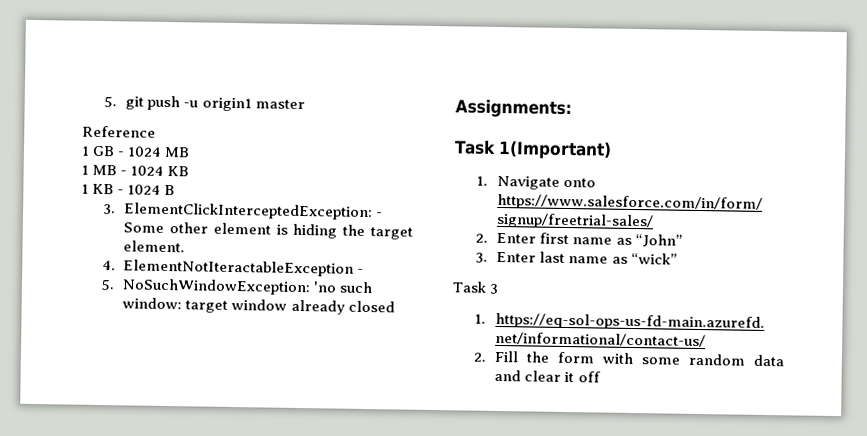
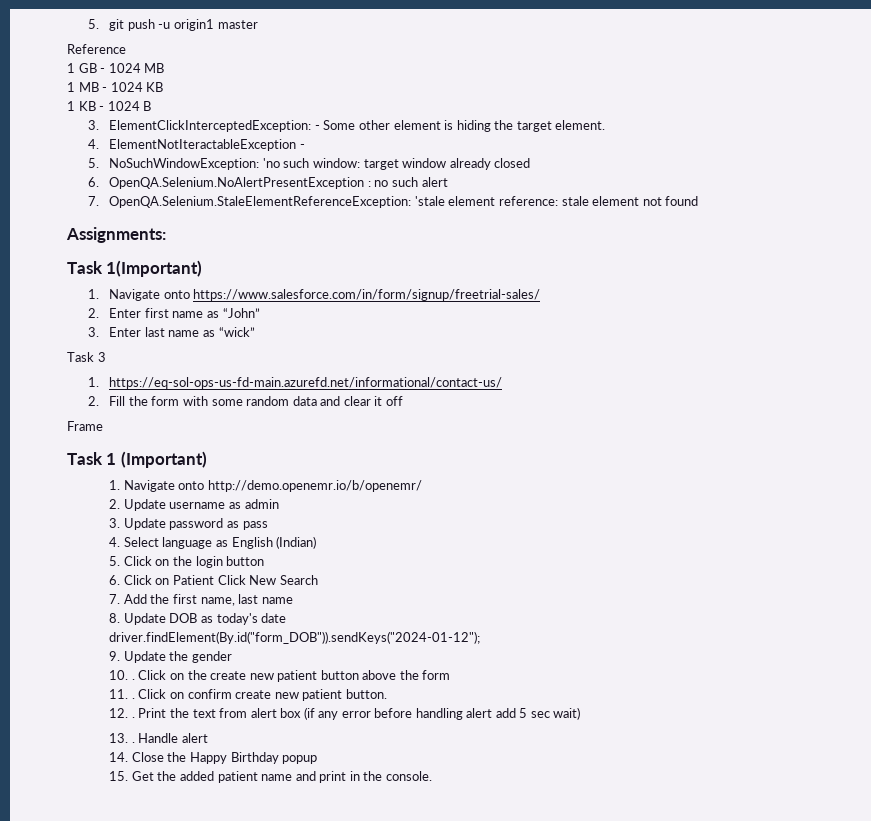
(395, 306) none -> [88,177,448,189] [88,196,699,208] // 6. OpenQA.Selenium.NoAlertPresentException : no such alert // 7. OpenQA.Selenium.StaleElementReferenceException: 'stale element reference: stale element not found
(601, 377) none -> [67,421,103,431] [67,451,207,468] [109,480,422,492] [109,499,279,511] [109,518,268,530] [109,536,317,549] [109,556,265,568] [109,575,318,585] [109,594,293,606] [109,613,287,625] [109,631,481,644] [109,651,232,663] [109,670,451,682] [109,689,387,701] [109,707,581,720] [109,733,208,743] [109,752,318,764] [109,771,432,783] // Frame // Task 1 (Important) // 1. Navigate onto http://demo.openemr.io/b/openemr/ // 2. Update username as admin // 3. Update password as pass // 4. Select language as English (Indian) // 5. Click on the login button // 6. Click on Patient Click New Search // 7. Add the first name, last name // 8. Update DOB as today's date // driver.findElement(By.id("form_DOB")).sendKeys("2024-01-12"); // 9. Update the gender // 10. . Click on the create new patient button above the form // 11. . Click on confirm create new patient button. // 12. . Print the text from alert box (if any error before handling alert add 5 sec wait) // 13. . Handle alert // 14. Close the Happy Birthday popup // 15. Get the added patient name and print in the console.

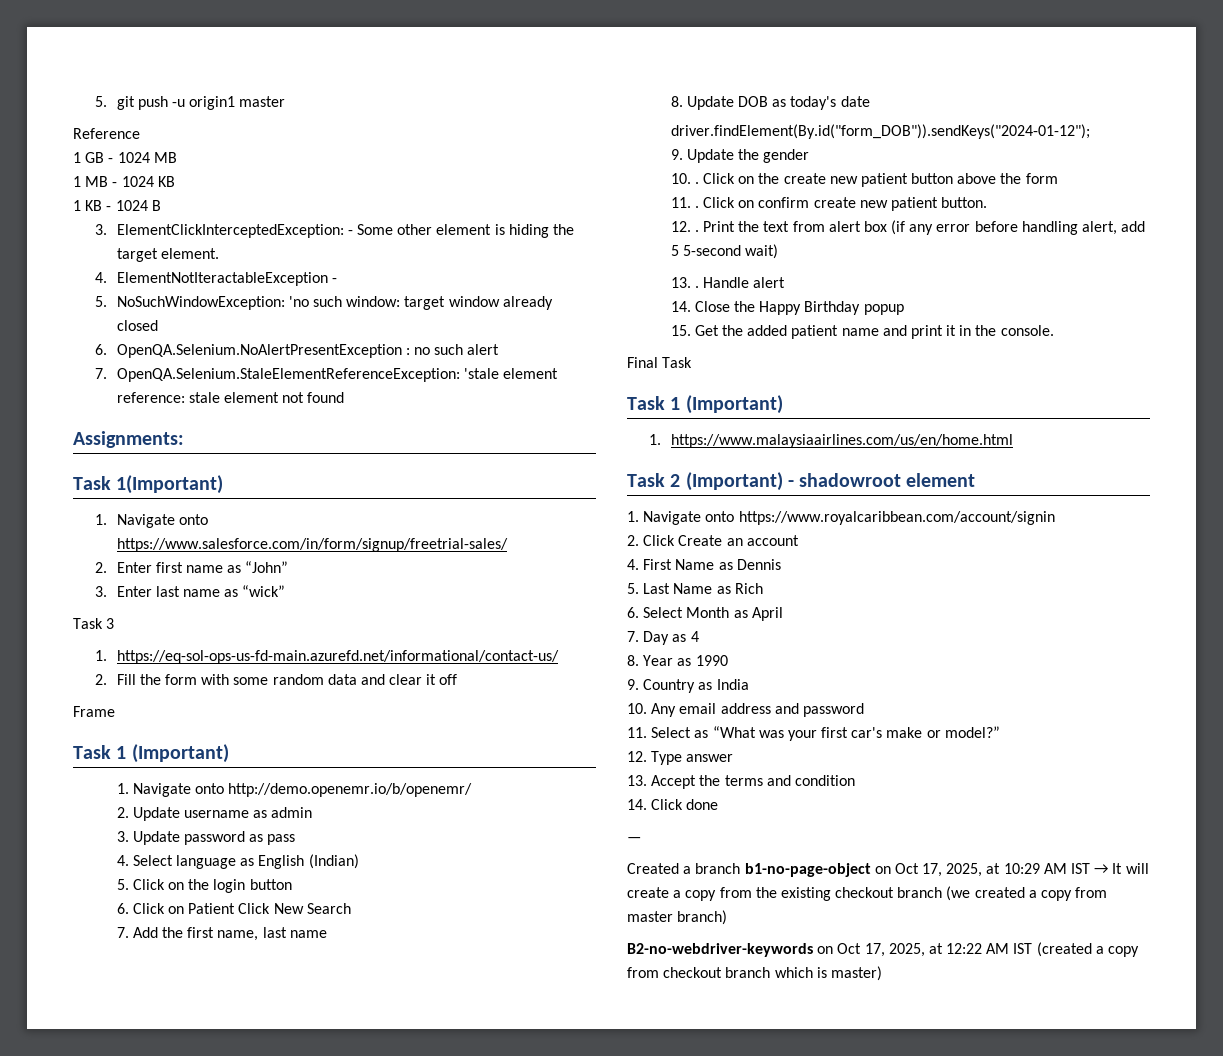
[466,708,493,718] alert -> [1082,221,1118,235] alert,
[530,711,550,718] sec -> [682,245,741,256] 5-second
(347, 777) none -> [946,325,957,336] it
(432, 776) none -> [627,357,693,368] [627,395,783,414] [648,434,1013,448] [627,472,976,491] [627,511,1055,525] [627,535,799,546] [627,559,781,570] [627,583,763,594] [627,607,783,621] [627,631,699,645] [627,655,728,666] [627,679,749,693] [627,703,864,717] [627,726,1000,741] [627,751,734,765] [627,775,855,789] [627,799,719,810] [627,837,641,842] [627,863,1149,877] [627,886,1108,901] [627,910,728,925] [627,942,1140,957] [627,966,882,981] // Final Task // Task 1 (Important) // 1. https://www.malaysiaairlines.com/us/en/home.html // Task 2 (Important) - shadowroot element // 1. Navigate onto https://www.royalcaribbean.com/account/signin // 2. Click Create an account // 4. First Name as Dennis // 5. Last Name as Rich // 6. Select Month as April // 7. Day as 4 // 8. Year as 1990 // 9. Country as India // 10. Any email address and password // 11. Select as “What was your first car's make or model?” // 12. Type answer // 13. Accept the terms and condition // 14. Click done // — // Created a branch b1-no-page-object on Oct 17, 2025, at 10:29 AM IST → It will create a copy from the existing checkout branch (we created a copy from master branch) // B2-no-webdriver-keywords on Oct 17, 2025, at 12:22 AM IST (created a copy from checkout branch which is master)

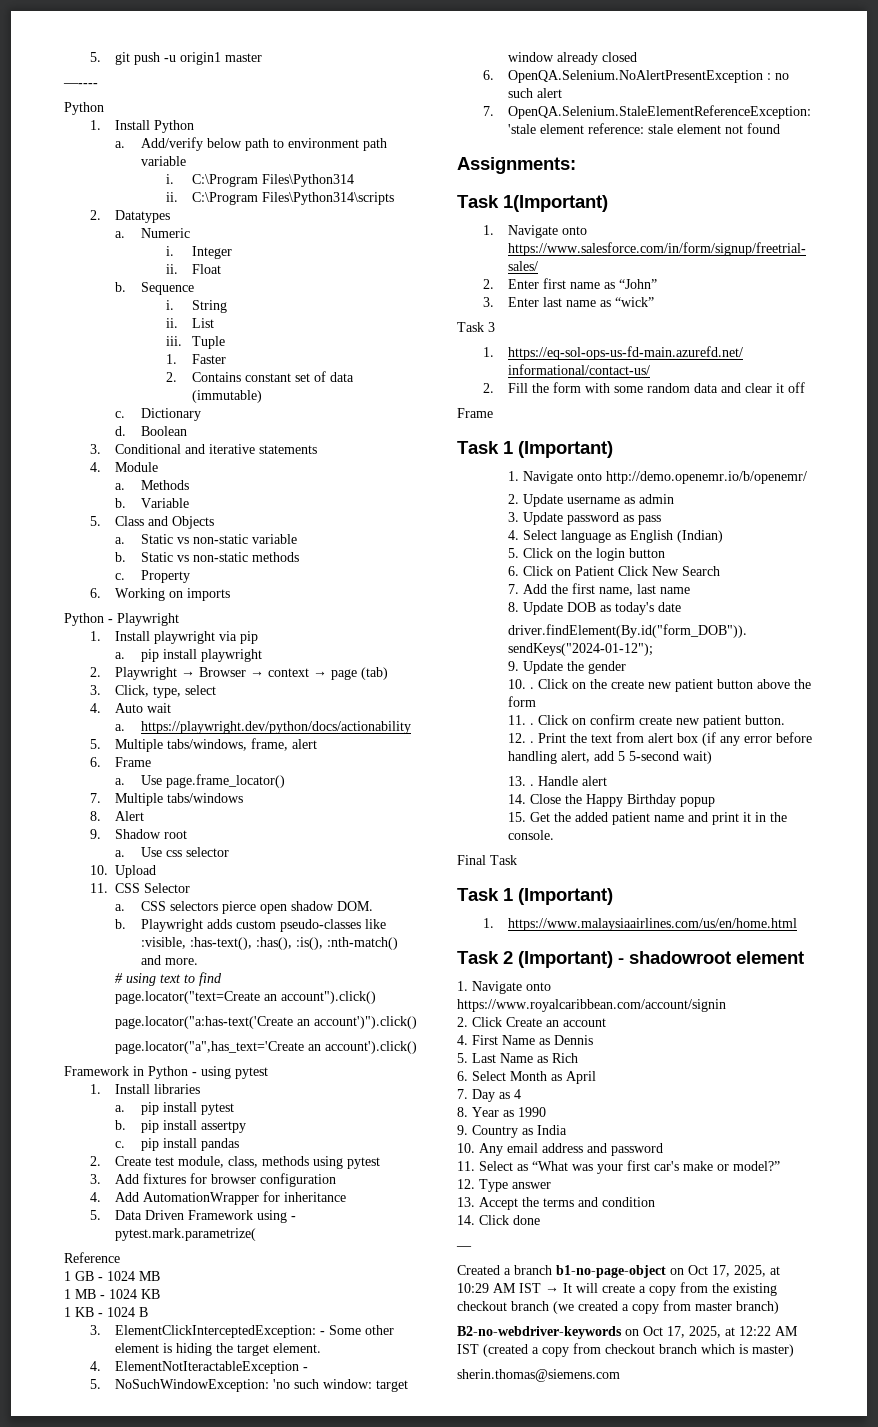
(286, 101) none -> [63,83,98,87] [64,102,104,115] [89,120,195,133] [115,137,387,151] [140,156,186,166] [166,174,354,187] [166,192,394,205] [89,210,171,223] [115,228,190,238] [166,246,232,259] [166,264,221,274] [115,282,194,295] [166,300,227,313] [166,318,214,328] [166,336,225,349] [166,354,226,364] [166,371,354,382] [191,390,262,403] [115,408,201,421] [115,426,187,436] [89,444,318,454] [89,462,159,472] [115,480,189,490] [115,498,189,508] [89,516,215,529] [115,534,297,544] [115,552,299,562] [115,570,190,583] [89,588,231,601] [64,613,179,626] [89,631,259,644] [115,649,262,662] [89,667,389,680] [89,685,217,698] [89,703,172,713] [115,721,411,734] [89,738,318,752] [89,757,152,767] [115,774,285,788] [89,793,244,806] [89,811,145,821] [89,829,188,839] [115,847,229,857] [89,865,157,878] [89,883,191,893] [115,901,373,914] [115,919,386,932] [140,937,398,950] [140,955,198,965] [115,972,223,986] [115,991,377,1004] [115,1016,418,1029] [115,1041,418,1054] [64,1066,268,1079] [89,1084,201,1094] [115,1102,234,1115] [115,1120,246,1133] [115,1138,239,1151] [89,1156,381,1169] [89,1173,337,1187] [89,1191,347,1205] [89,1210,297,1223] [115,1228,257,1241] // —---- // Python // 1. Install Python // a. Add/verify below path to environment path variable // i. C:\Program Files\Python314 // ii. C:\Program Files\Python314\scripts // 2. Datatypes // a. Numeric // i. Integer // ii. Float // b. Sequence // i. String // ii. List // iii. Tuple // 1. Faster // 2. Contains constant set of data (immutable) // c. Dictionary // d. Boolean // 3. Conditional and iterative statements // 4. Module // a. Methods // b. Variable // 5. Class and Objects // a. Static vs non-static variable // b. Static vs non-static methods // c. Property // 6. Working on imports // Python - Playwright // 1. Install playwright via pip // a. pip install playwright // 2. Playwright → Browser → context → page (tab) // 3. Click, type, select // 4. Auto wait // a. https://playwright.dev/python/docs/actionability // 5. Multiple tabs/windows, frame, alert // 6. Frame // a. Use page.frame_locator() // 7. Multiple tabs/windows // 8. Alert // 9. Shadow root // a. Use css selector // 10. Upload // 11. CSS Selector // a. CSS selectors pierce open shadow DOM. // b. Playwright adds custom pseudo-classes like :visible, :has-text(), :has(), :is(), :nth-match() and more. // # using text to find // page.locator("text=Create an account").click() // page.locator("a:has-text('Create an account')").click() // page.locator("a",has_text='Create an account').click() // Framework in Python - using pytest // 1. Install libraries // a. pip install pytest // b. pip install assertpy // c. pip install pandas // 2. Create test module, class, methods using pytest // 3. Add fixtures for browser configuration // 4. Add AutomationWrapper for inheritance // 5. Data Driven Framework using - pytest.mark.parametrize(
(882, 973) none -> [457,1369,620,1382] // sherin.thomas@siemens.com

